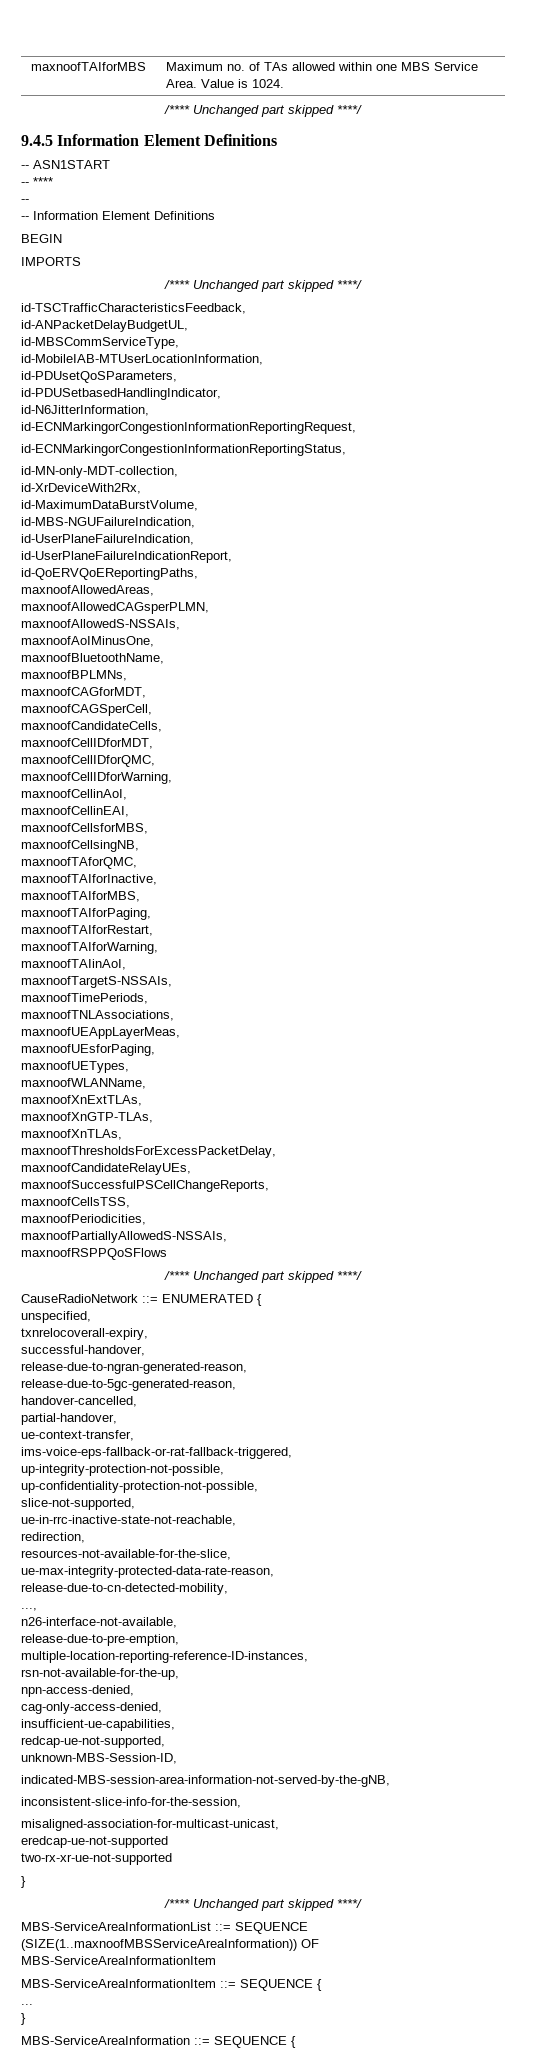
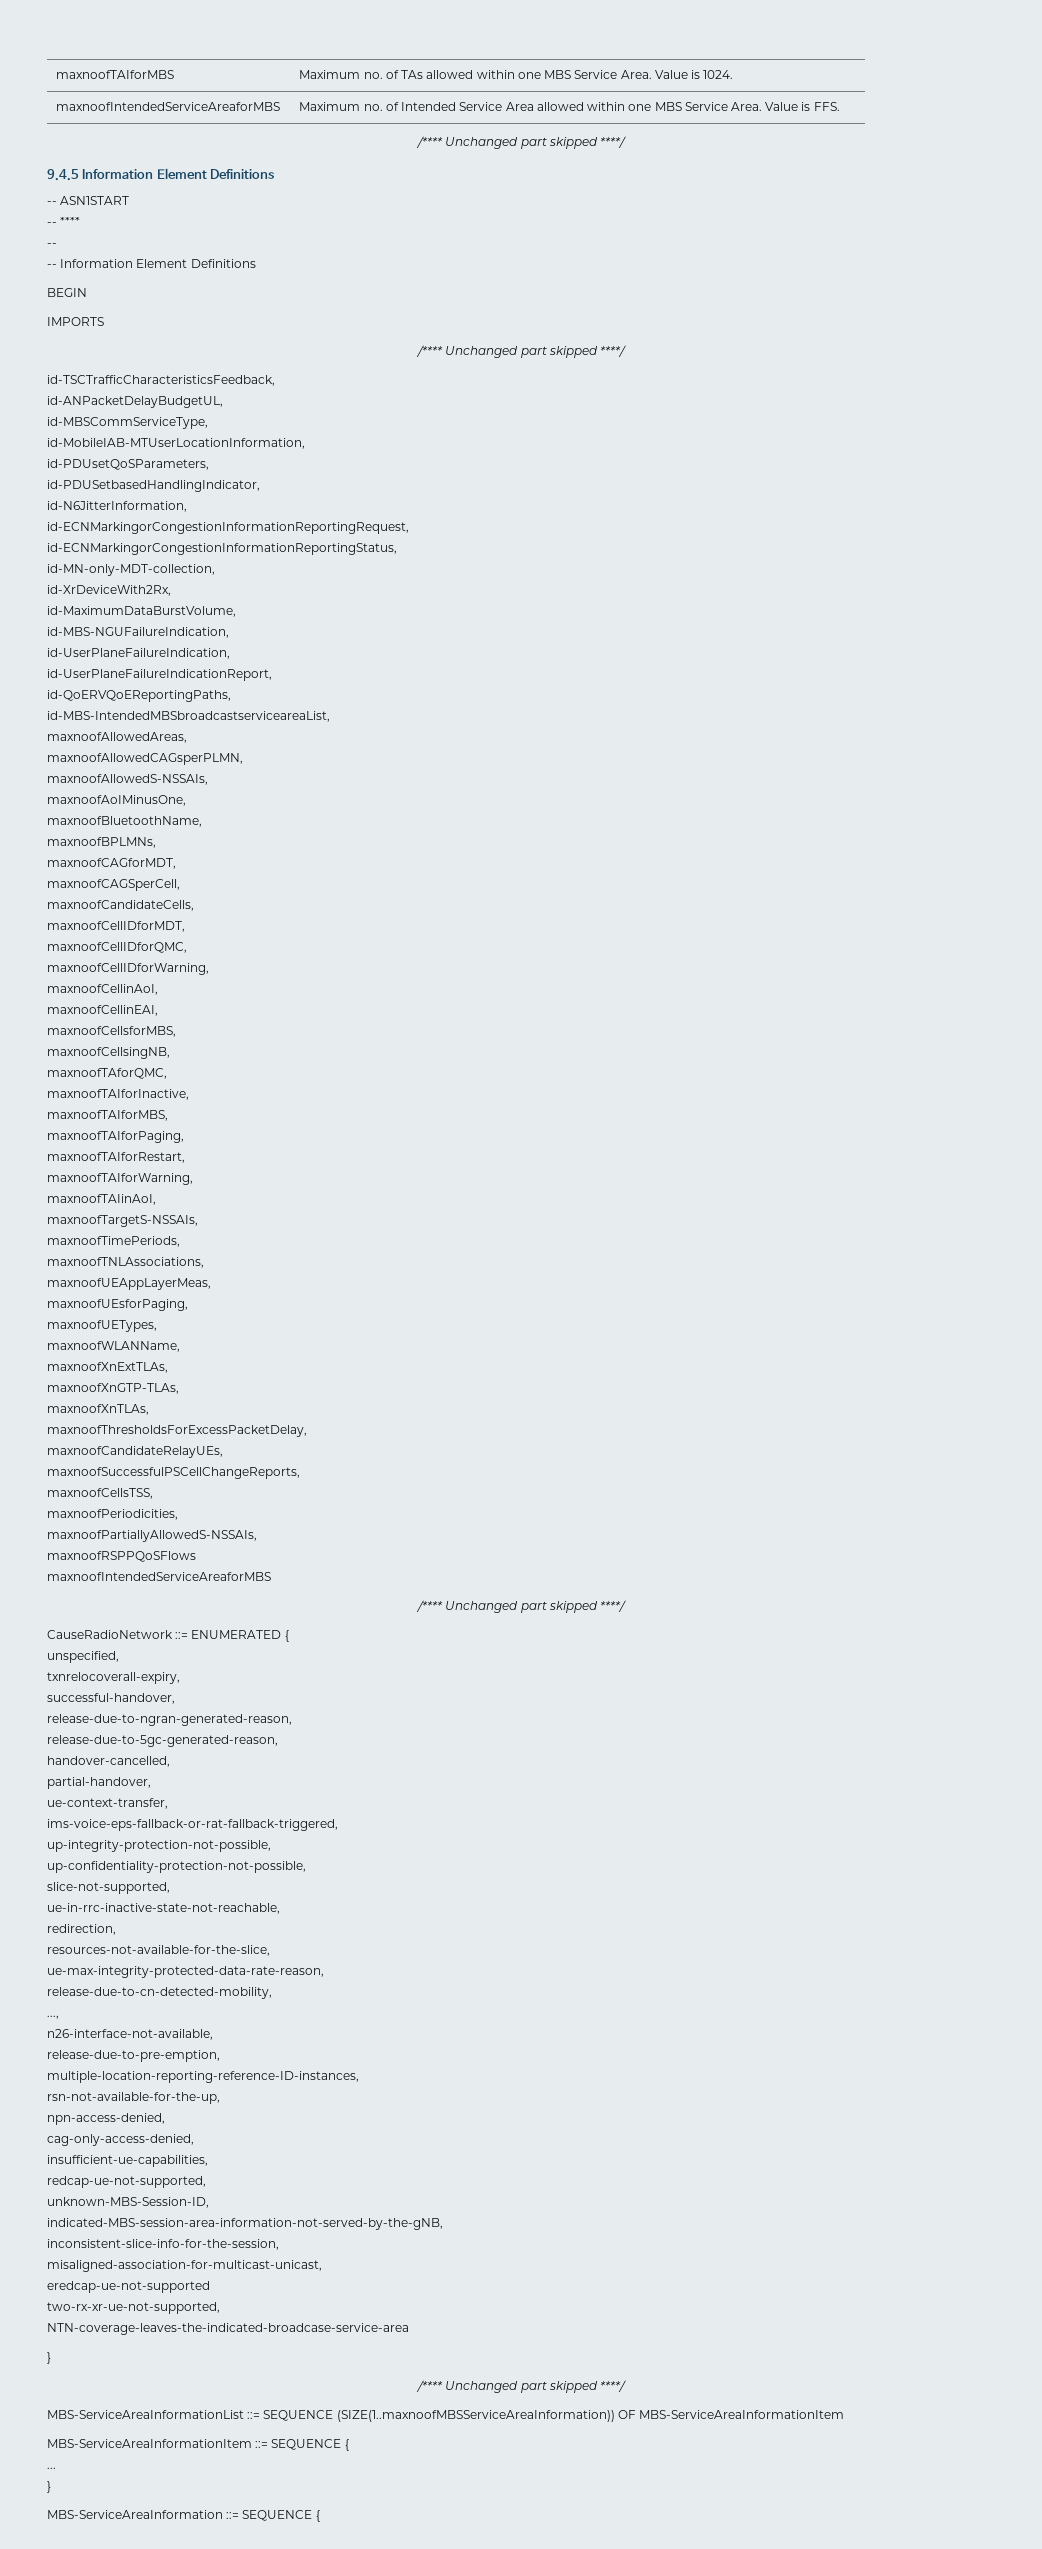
(284, 83) none -> [56,102,281,111] [299,102,840,111] // maxnoofIntendedServiceAreaforMBS | Maximum no. of Intended Service Area allowed within one MBS Service Area. Value is FFS.
(198, 574) none -> [47,711,330,722] // id-MBS-IntendedMBSbroadcastserviceareaList,
(167, 1254) none -> [47,1572,271,1581] // maxnoofIntendedServiceAreaforMBS
[21,1853,172,1865] two-rx-xr-ue-not-supported -> [47,2302,220,2314] [47,2323,409,2335] two-rx-xr-ue-not-supported, // NTN-coverage-leaves-the-indicated-broadcase-service-area

